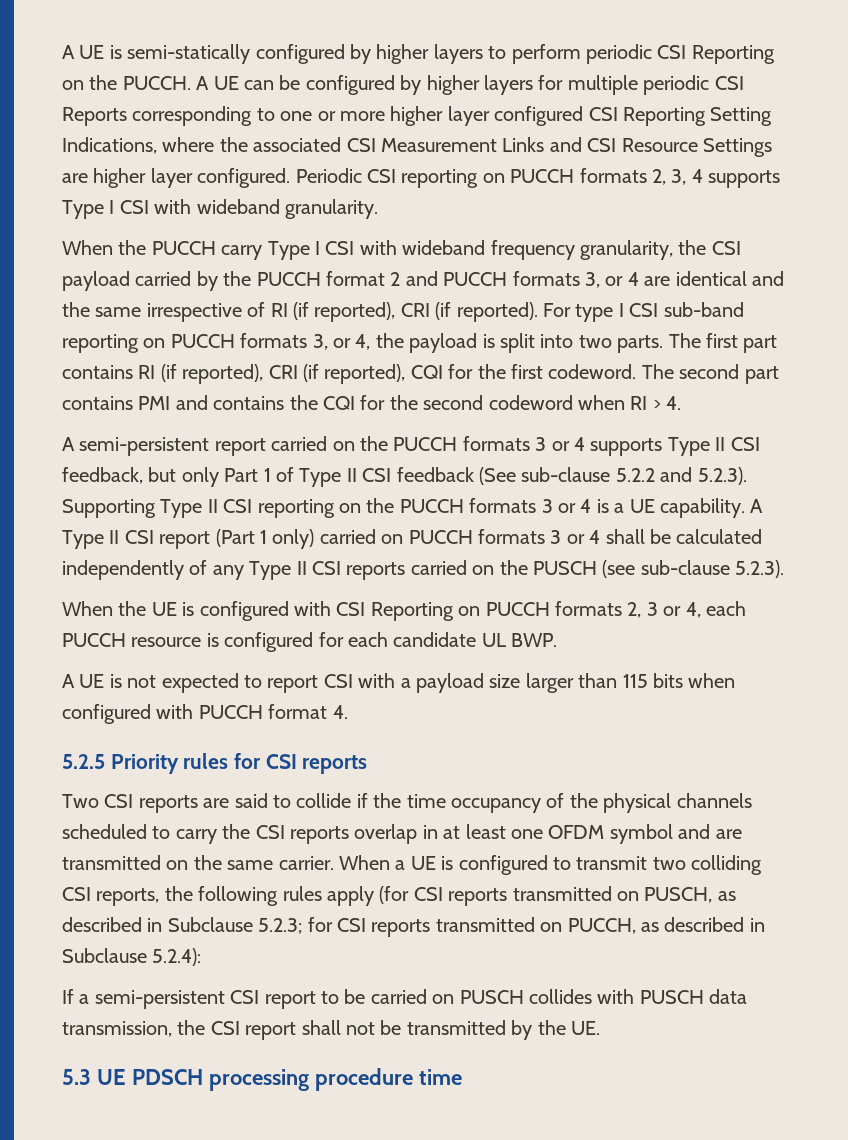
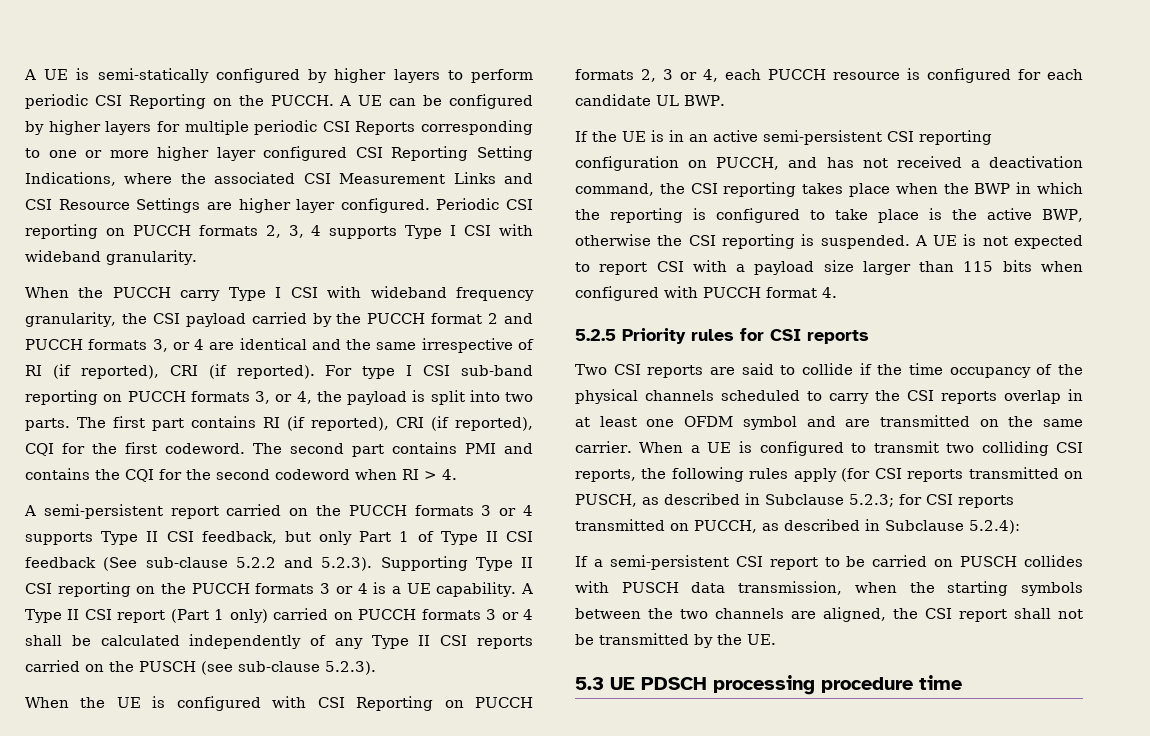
(558, 640) none -> [575,130,992,145] [575,156,1083,171] [575,182,1083,197] [575,208,1084,223] [575,234,910,249] If the UE is in an active semi-persistent CSI reporting configuration on PUCCH, and has not received a deactivation command, the CSI reporting takes place when the BWP in which the reporting is configured to take place is the active BWP, otherwise the CSI reporting is suspended.
(172, 1029) none -> [854,581,1083,596] [575,607,886,622] when the starting symbols between the two channels are aligned,

